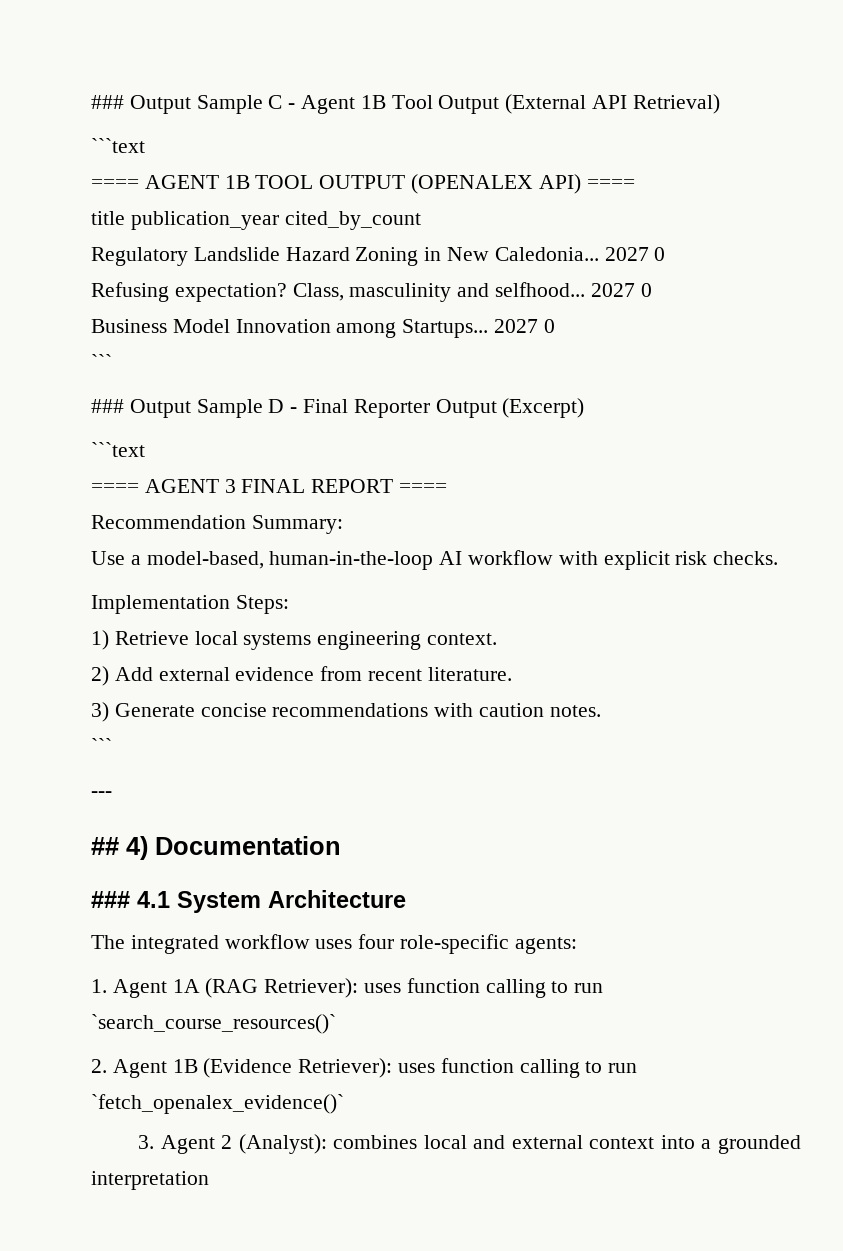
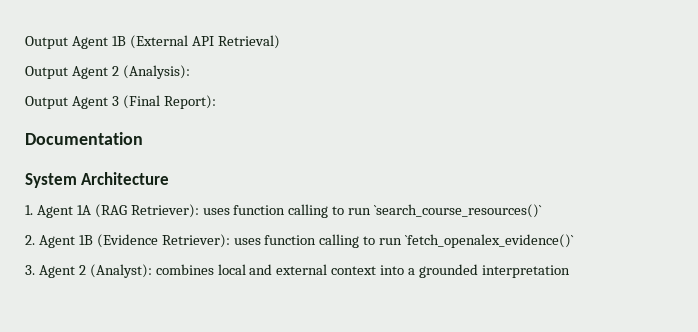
[91,94,720,114] [91,138,145,153] [91,174,635,194] [91,211,421,230] [91,247,666,266] [91,282,652,302] [91,319,555,338] [91,354,112,369] [91,398,585,418] [91,442,145,457] [91,479,448,493] [91,515,343,534] [91,550,779,570] [91,595,289,614] [91,630,498,650] [91,666,512,686] [91,702,601,722] [91,738,112,753] [91,791,112,797] [91,836,148,860] ### Output Sample C - Agent 1B Tool Output (External API Retrieval) // ```text // ==== AGENT 1B TOOL OUTPUT (OPENALEX API) ==== // title publication_year cited_by_count // Regulatory Landslide Hazard Zoning in New Caledonia... 2027 0 // Refusing expectation? Class, masculinity and selfhood... 2027 0 // Business Model Innovation among Startups... 2027 0 // ``` // ### Output Sample D - Final Reporter Output (Excerpt) // ```text // ==== AGENT 3 FINAL REPORT ==== // Recommendation Summary: // Use a model-based, human-in-the-loop AI workflow with explicit risk checks. // Implementation Steps: // 1) Retrieve local systems engineering context. // 2) Add external evidence from recent literature. // 3) Generate concise recommendations with caution notes. // ``` // --- // ## 4) -> [25,35,280,49] [25,65,190,79] [25,95,216,109] Output Agent 1B (External API Retrieval) // Output Agent 2 (Analysis): // Output Agent 3 (Final Report): //
[91,891,170,908] ### 4.1 -> (143, 138) none
[91,934,577,954] // The integrated workflow uses four role-specific agents: -> (170, 178) none

